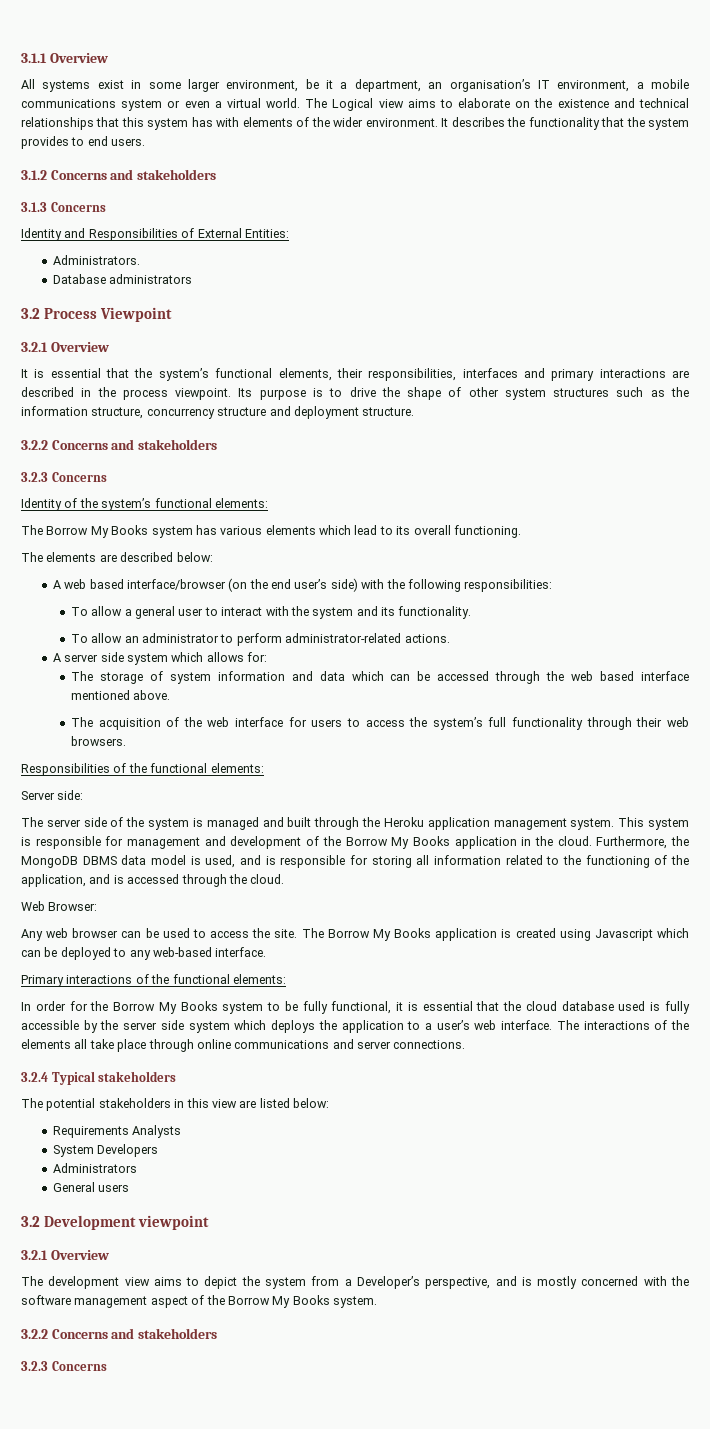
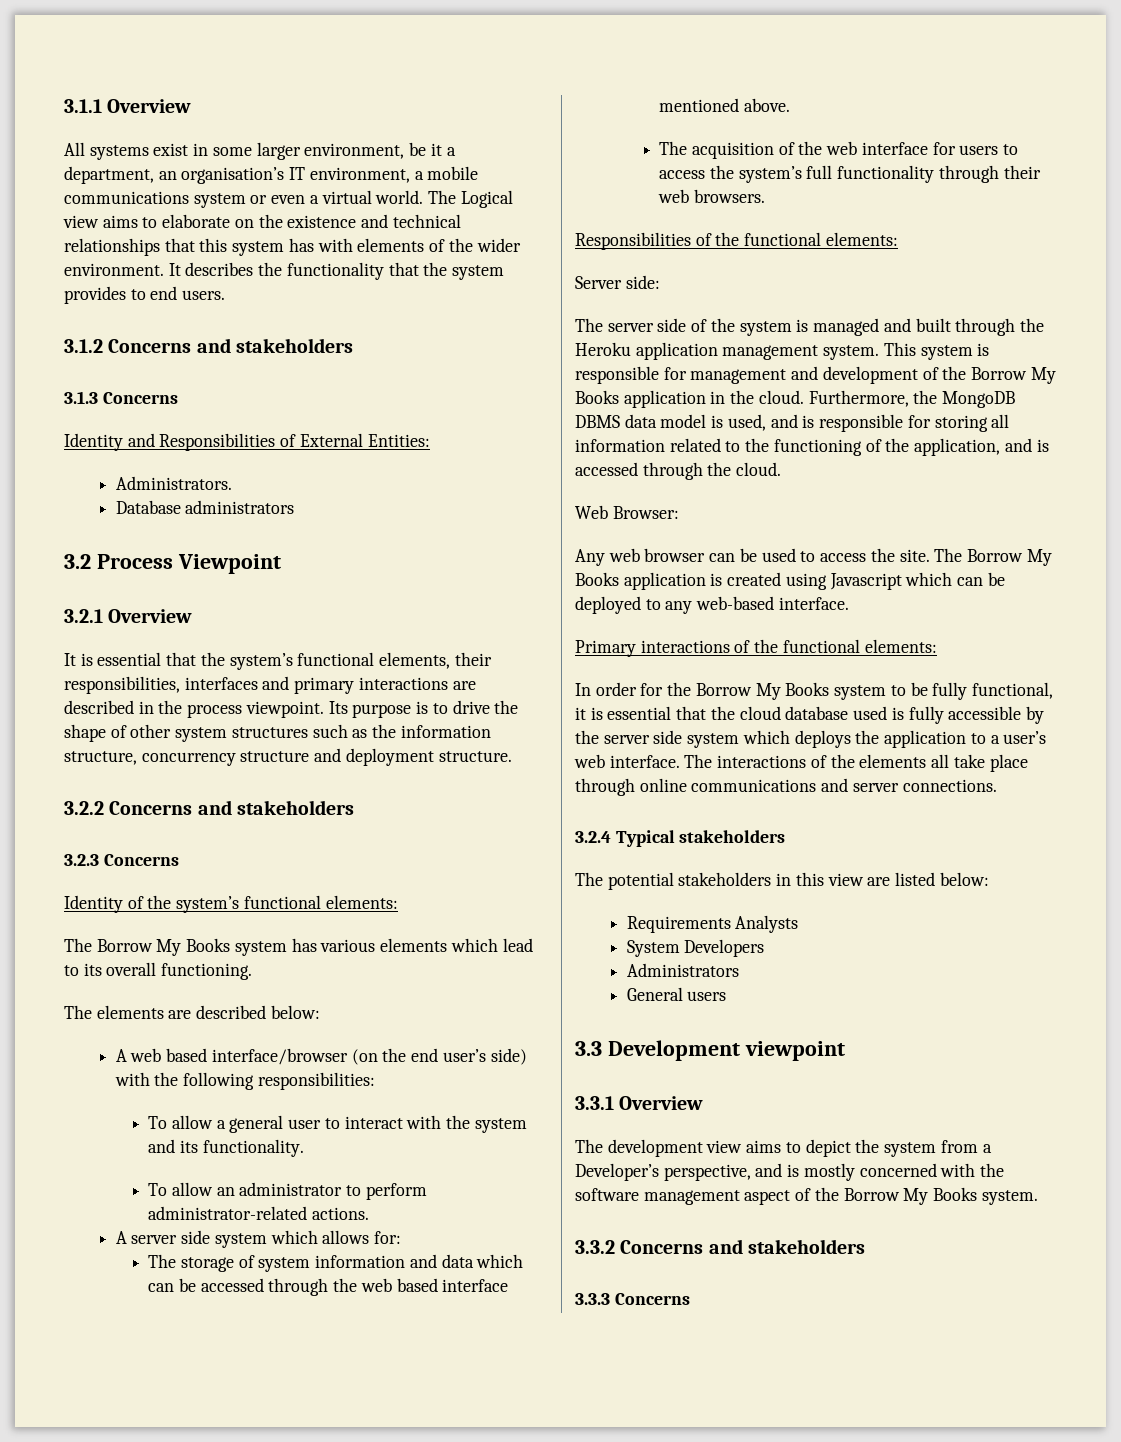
[21,1216,40,1227] 3.2 -> [575,1041,602,1056] 3.3
[21,1250,48,1260] 3.2.1 -> [575,1096,614,1110] 3.3.1
[21,1328,217,1339] [21,1361,48,1371] 3.2.2 Concerns and stakeholders // 3.2.3 -> [575,1239,865,1254] [575,1293,610,1305] 3.3.2 Concerns and stakeholders // 3.3.3

